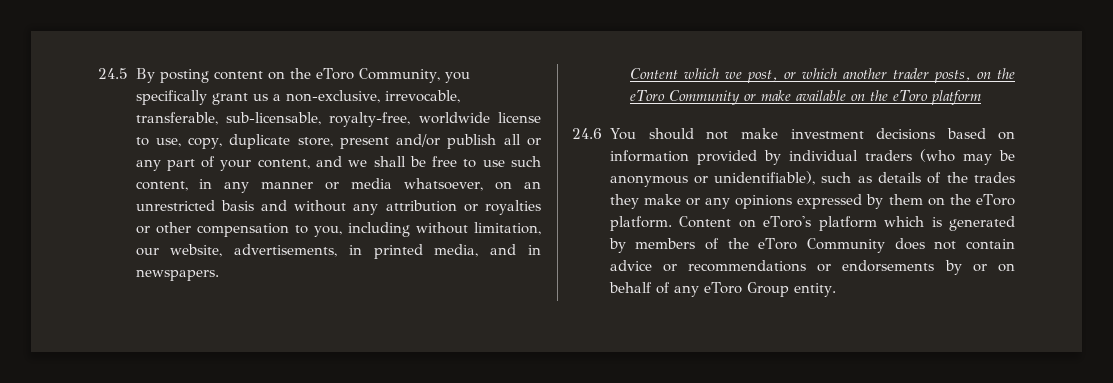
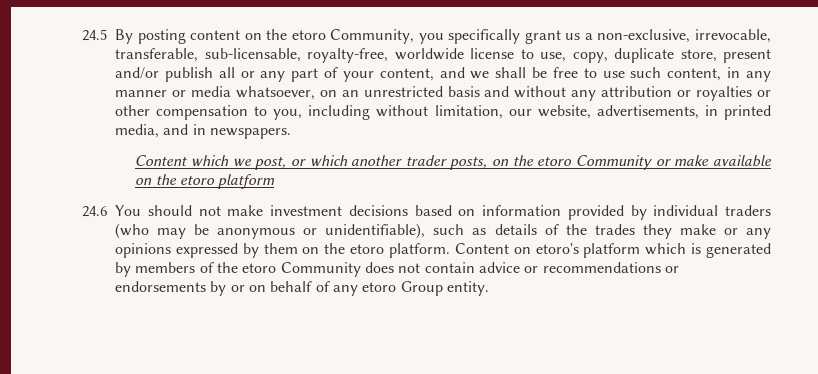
[315,68,355,80] eToro -> [291,30,326,40] etoro
[629,90,665,101] eToro -> [537,157,573,166] etoro
[892,90,928,101] eToro -> [179,176,215,185] etoro
[976,194,1016,206] eToro -> [350,244,385,254] etoro
[763,216,812,228] eToro's -> [535,243,579,254] etoro's
[758,238,798,250] eToro -> [242,263,277,273] etoro
[703,282,743,294] eToro -> [362,282,397,292] etoro

